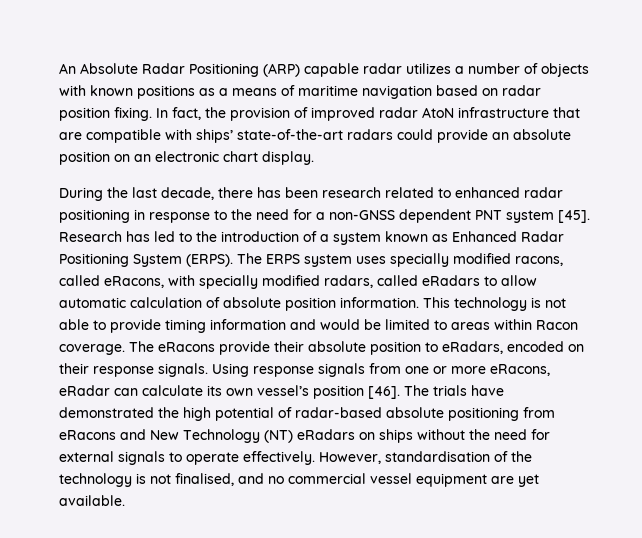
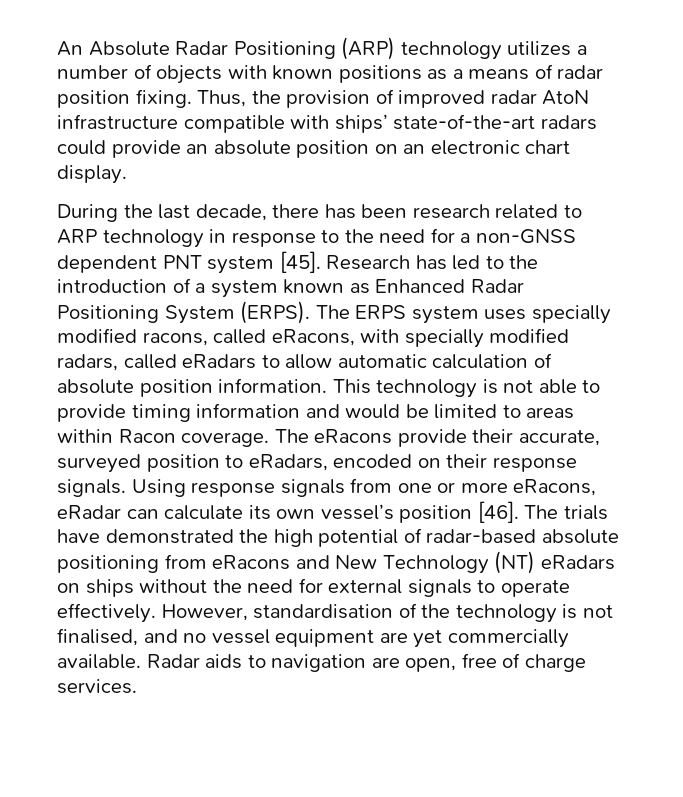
[304,63,402,77] capable radar -> [400,41,502,60] technology
[298,85,498,99] maritime navigation based on -> (553, 71) none
[156,107,201,120] In fact, -> [197,90,247,107] Thus,
[553,107,580,118] [59,132,82,140] that are -> (178, 122) none
[455,187,563,198] [59,209,130,223] enhanced radar positioning -> [57,229,204,248] ARP technology
[308,341,366,352] absolute -> [518,430,600,446] [57,454,141,473] accurate, surveyed
[288,473,366,484] commercial -> (207, 638) none
[59,495,125,506] available. -> [447,629,569,648] [57,653,586,672] [57,679,137,694] commercially available. Radar aids to navigation are open, free of charge services.

